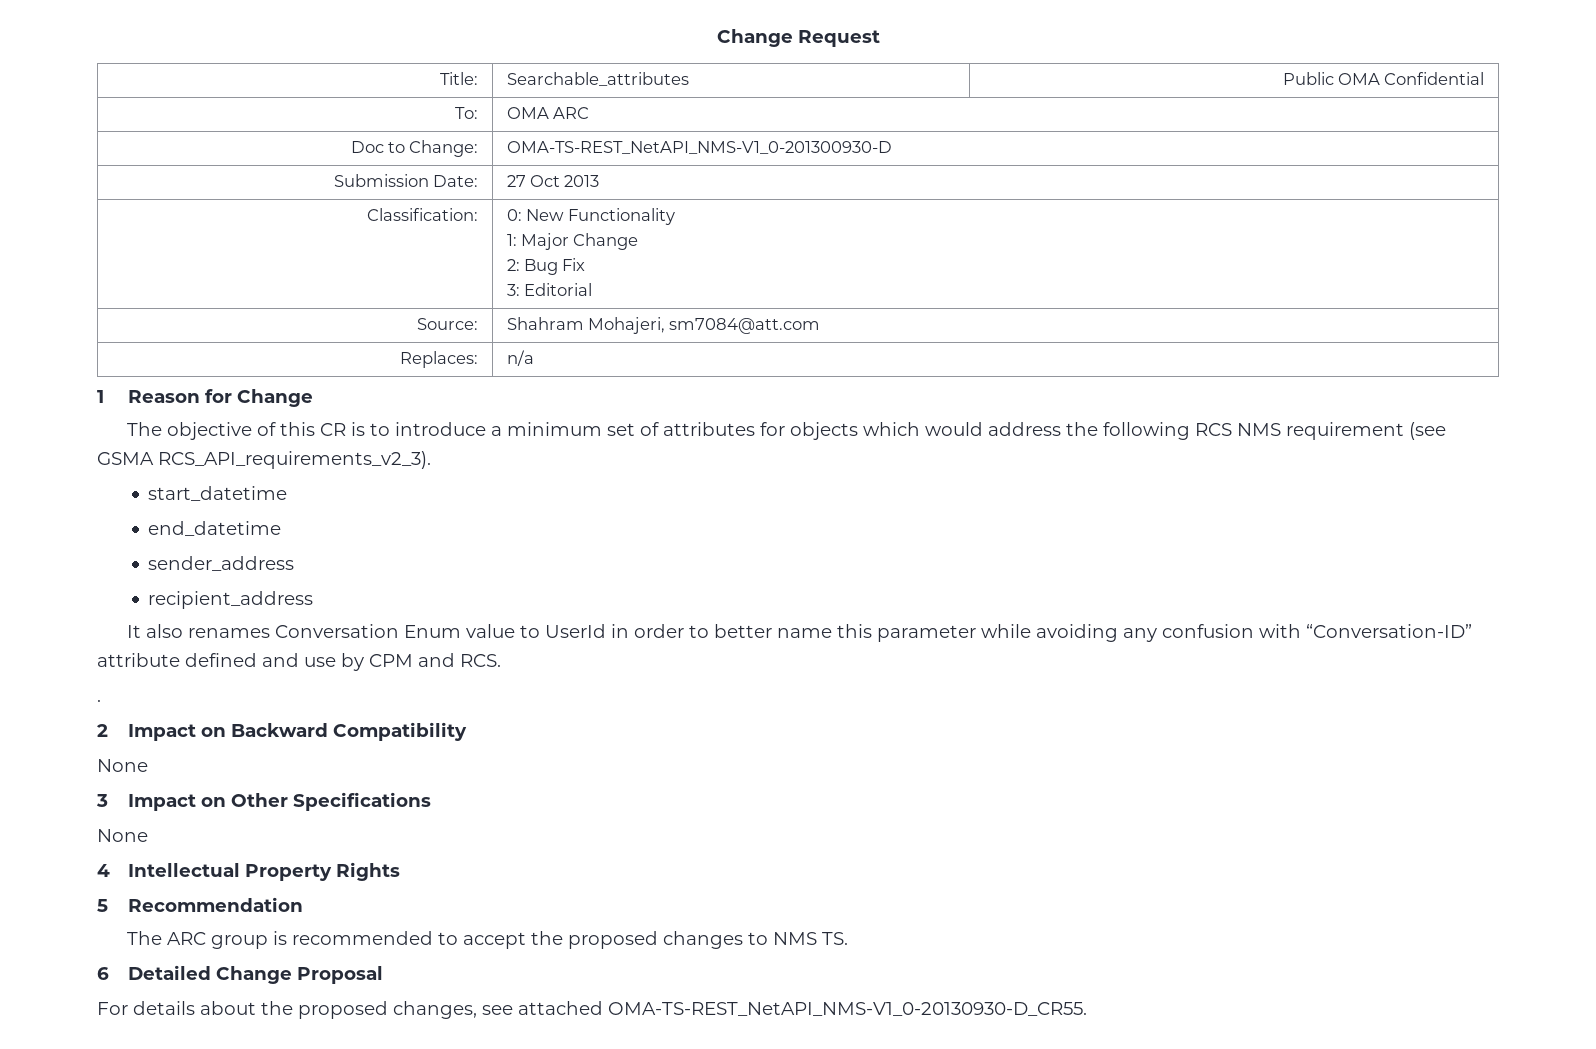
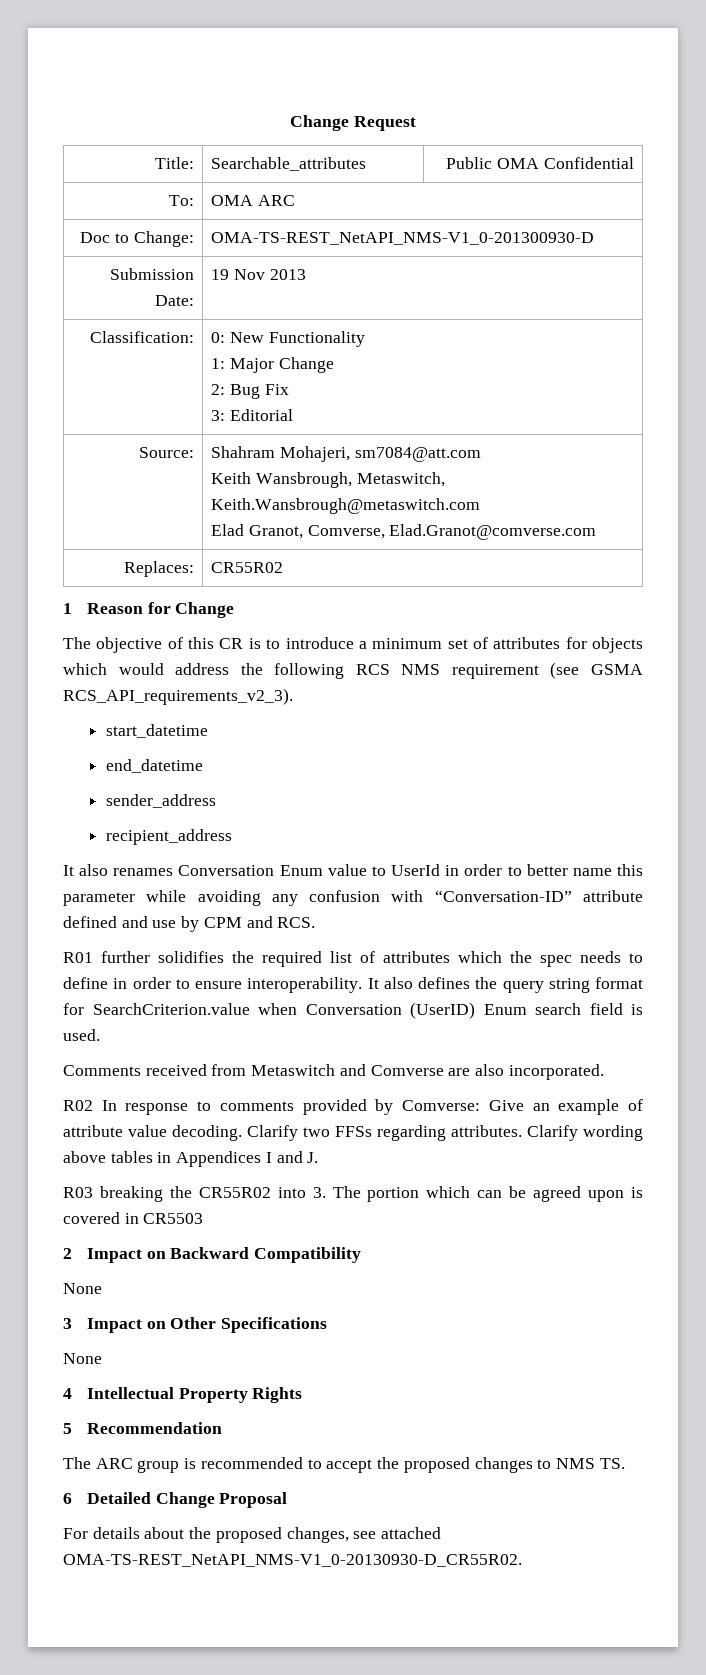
[506,175,560,187] 27 Oct -> [211,269,266,280] 19 Nov
(821, 326) none -> [211,472,445,488] [211,498,481,514] [211,524,597,540] // Keith Wansbrough, Metaswitch, Keith.Wansbrough@metaswitch.com // Elad Granot, Comverse, Elad.Granot@comverse.com
[506,350,534,366] n/a -> [211,562,284,573] CR55R02
[97,699,101,702] . -> [63,951,643,967] [63,977,643,993] [63,1002,643,1019] [63,1029,100,1041] [63,1064,604,1080] [63,1099,644,1115] [63,1125,643,1141] [63,1151,319,1167] [63,1186,643,1202] [63,1212,204,1224] R01 further solidifies the required list of attributes which the spec needs to define in order to ensure interoperability. It also defines the query string format for SearchCriterion.value when Conversation (UserID) Enum search field is used. // Comments received from Metaswitch and Comverse are also incorporated. // R02 In response to comments provided by Comverse: Give an example of attribute value decoding. Clarify two FFSs regarding attributes. Clarify wording above tables in Appendices I and J. // R03 breaking the CR55R02 into 3. The portion which can be agreed upon is covered in CR5503
[608,1002,1087,1016] OMA-TS-REST_NetAPI_NMS-V1_0-20130930-D_CR55. -> [63,1554,522,1567] OMA-TS-REST_NetAPI_NMS-V1_0-20130930-D_CR55R02.

